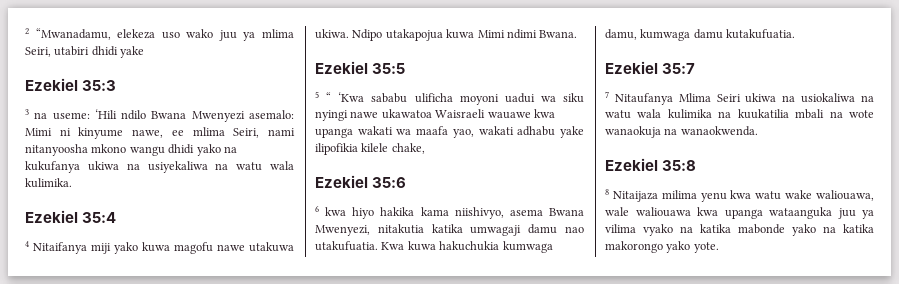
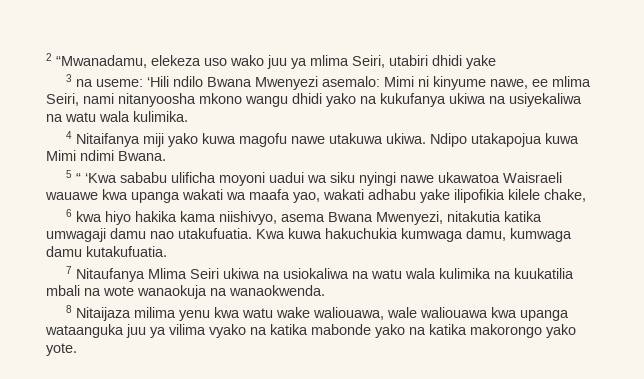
[25,78,117,91] // Ezekiel 35:3 -> (496, 62) none
[25,210,117,223] // Ezekiel 35:4 -> (188, 116) none
[315,61,406,74] // Ezekiel 35:5 -> (166, 156) none
[315,175,407,188] // Ezekiel 35:6 -> (586, 195) none
[605,61,696,74] // Ezekiel 35:7 -> (167, 251) none
[605,158,697,171] // Ezekiel 35:8 -> (325, 290) none

